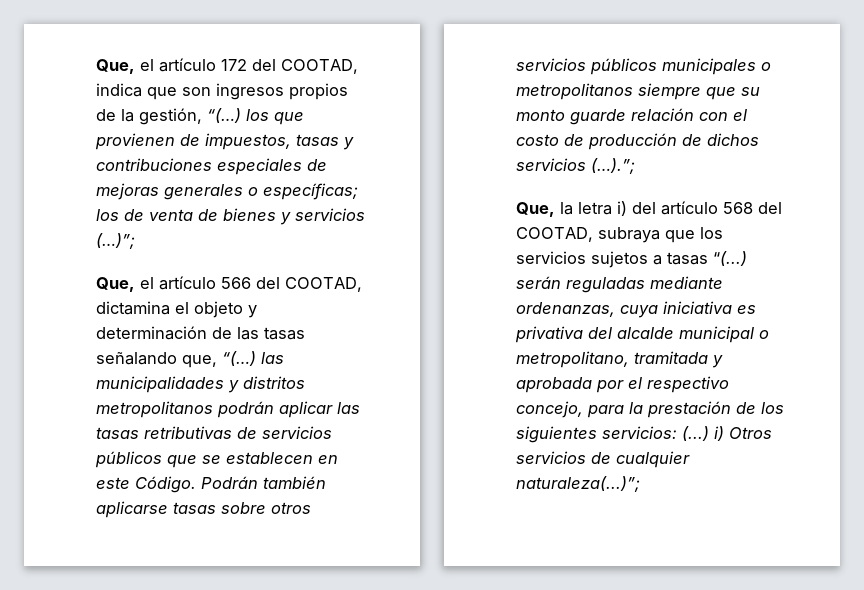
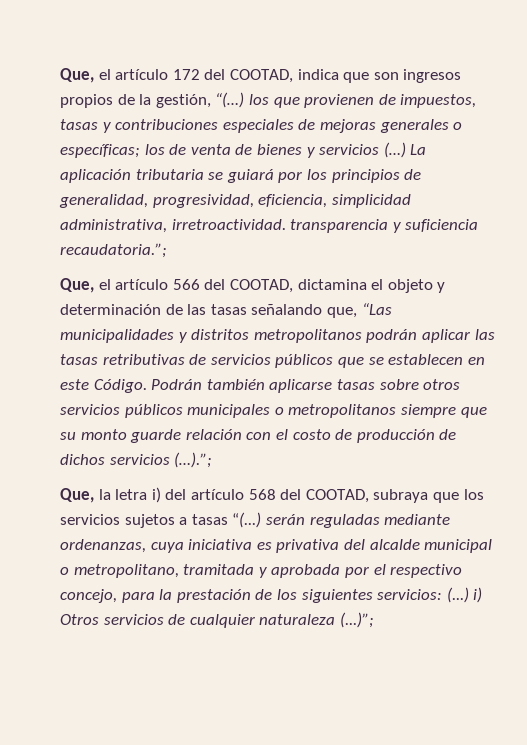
[96,233,136,249] (…)”; -> [383,142,427,158] [60,169,422,183] [59,194,411,208] [60,219,479,233] [60,243,168,258] (…) La aplicación tributaria se guiará por los principios de generalidad, progresividad, eficiencia, simplicidad administrativa, irretroactividad. transparencia y suficiencia recaudatoria.”;
[222,351,285,366] “(…) las -> [361,303,392,315] “Las
[516,476,641,492] naturaleza(...)”; -> [259,612,375,628] naturaleza (...)”;

